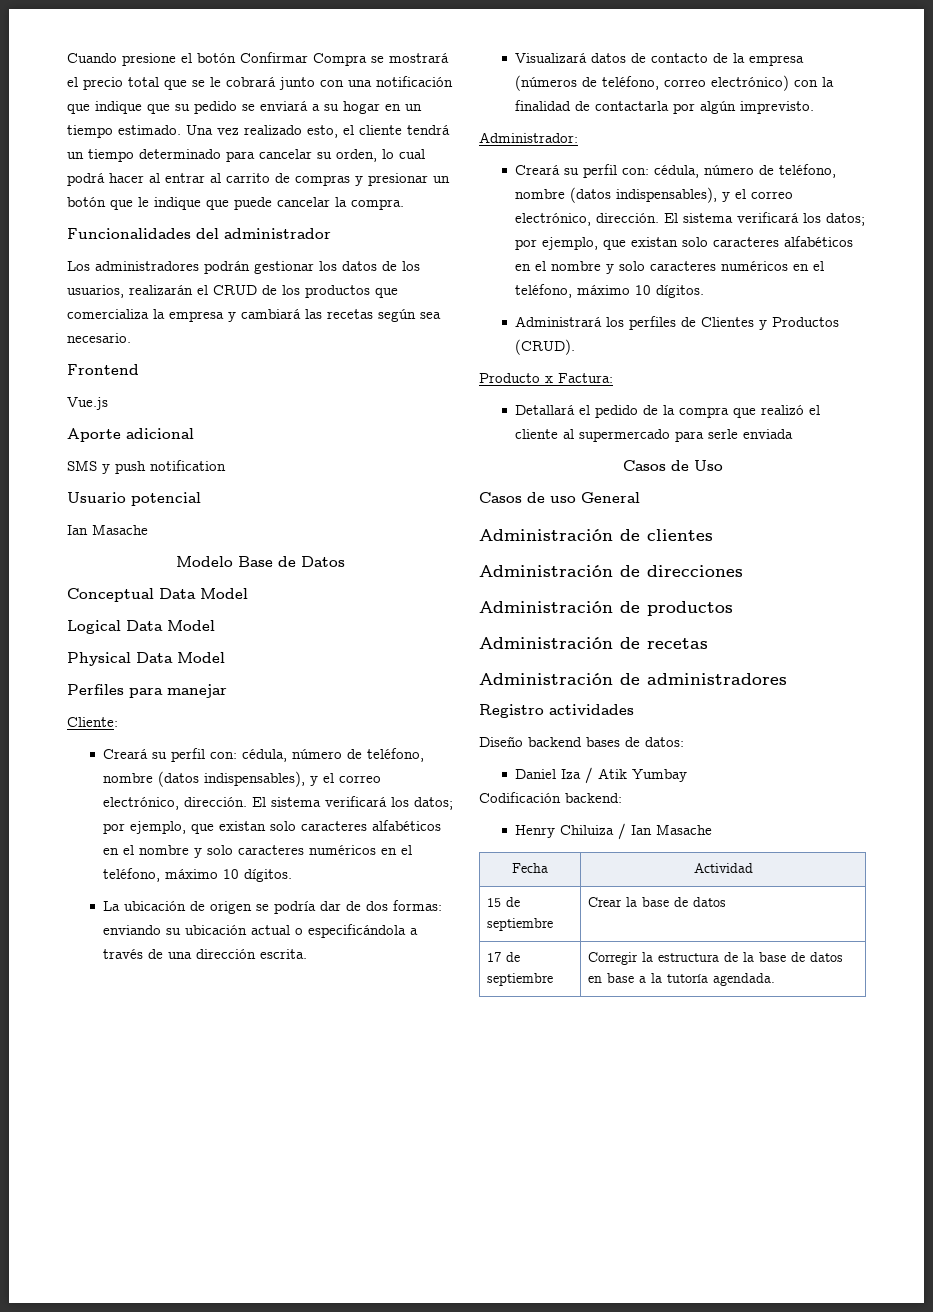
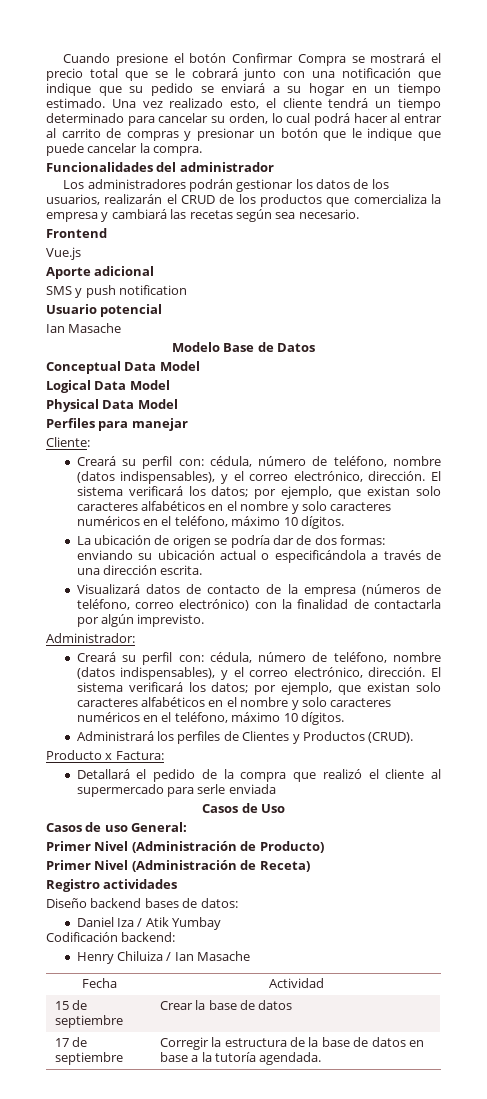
[581,492,640,503] [479,529,713,541] [479,565,743,577] [479,601,733,616] [479,637,708,649] [479,673,787,685] General // Administración de clientes // Administración de direcciones // Administración de productos // Administración de recetas // Administración de administradores -> [131,822,188,832] [46,841,324,853] [46,860,310,872] General: // Primer Nivel (Administración de Producto) // Primer Nivel (Administración de Receta)

